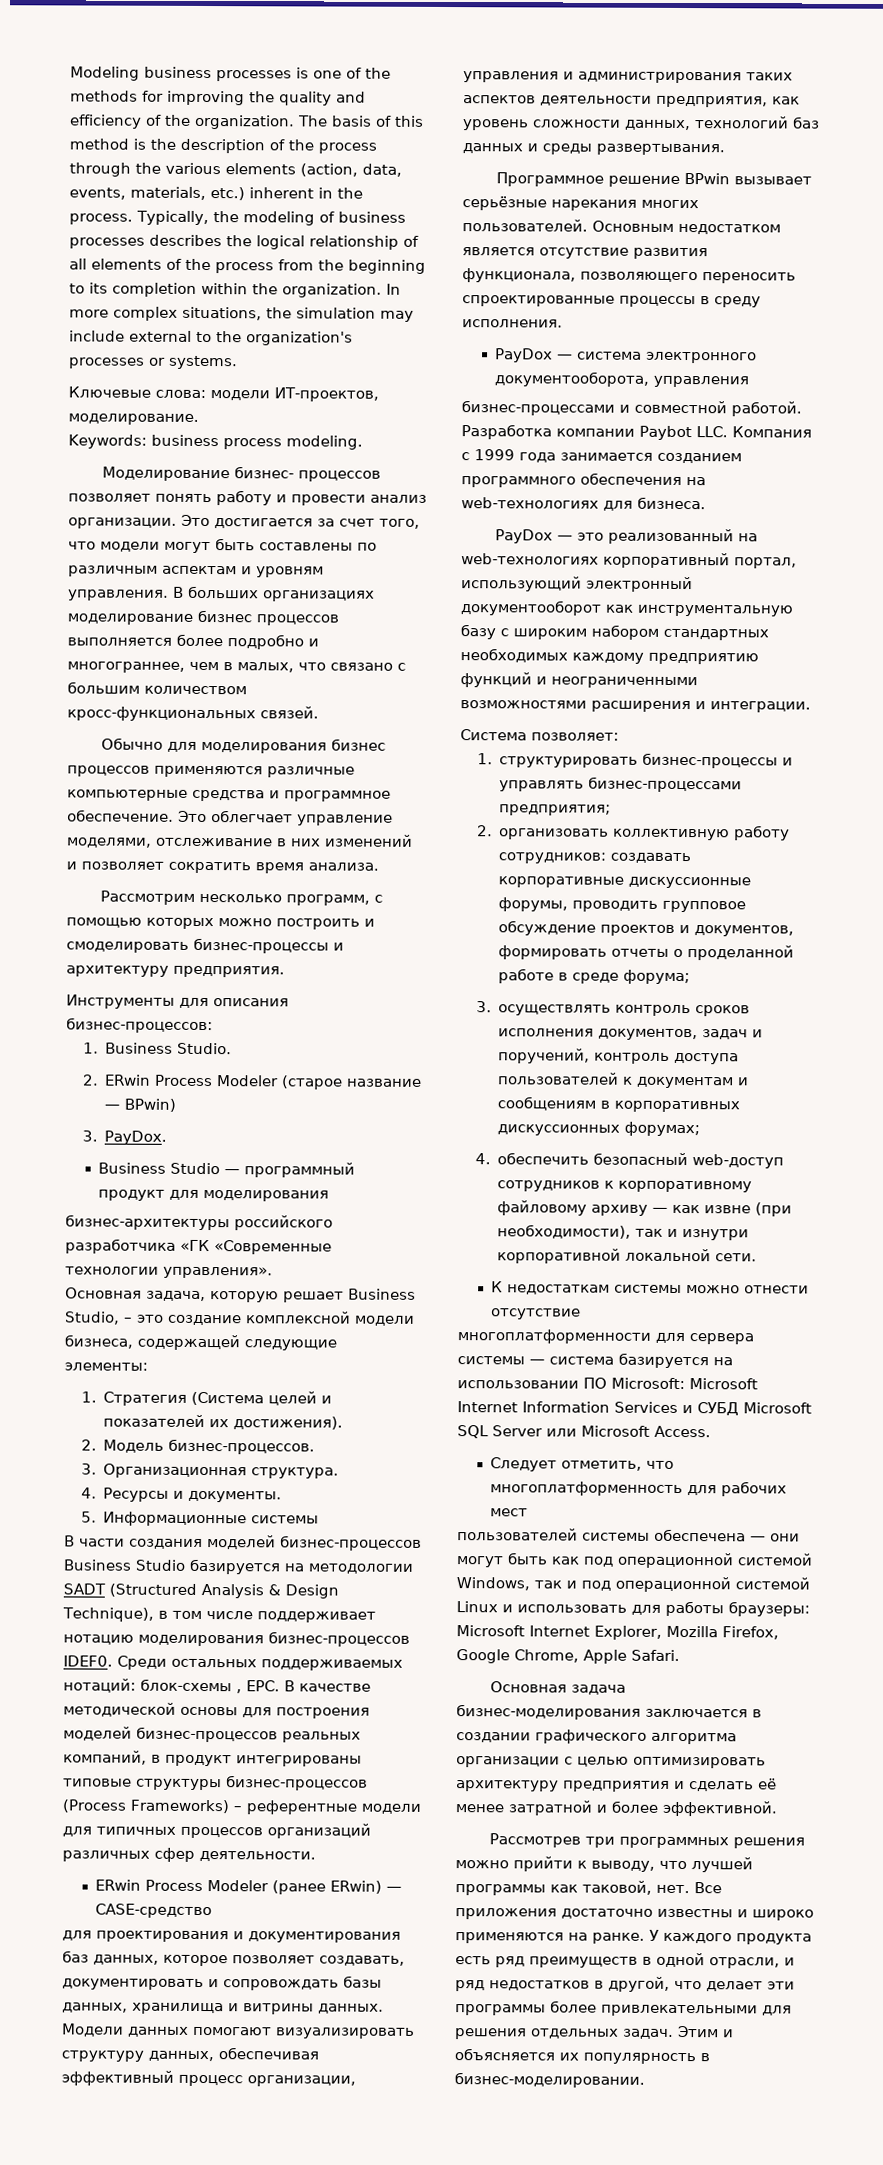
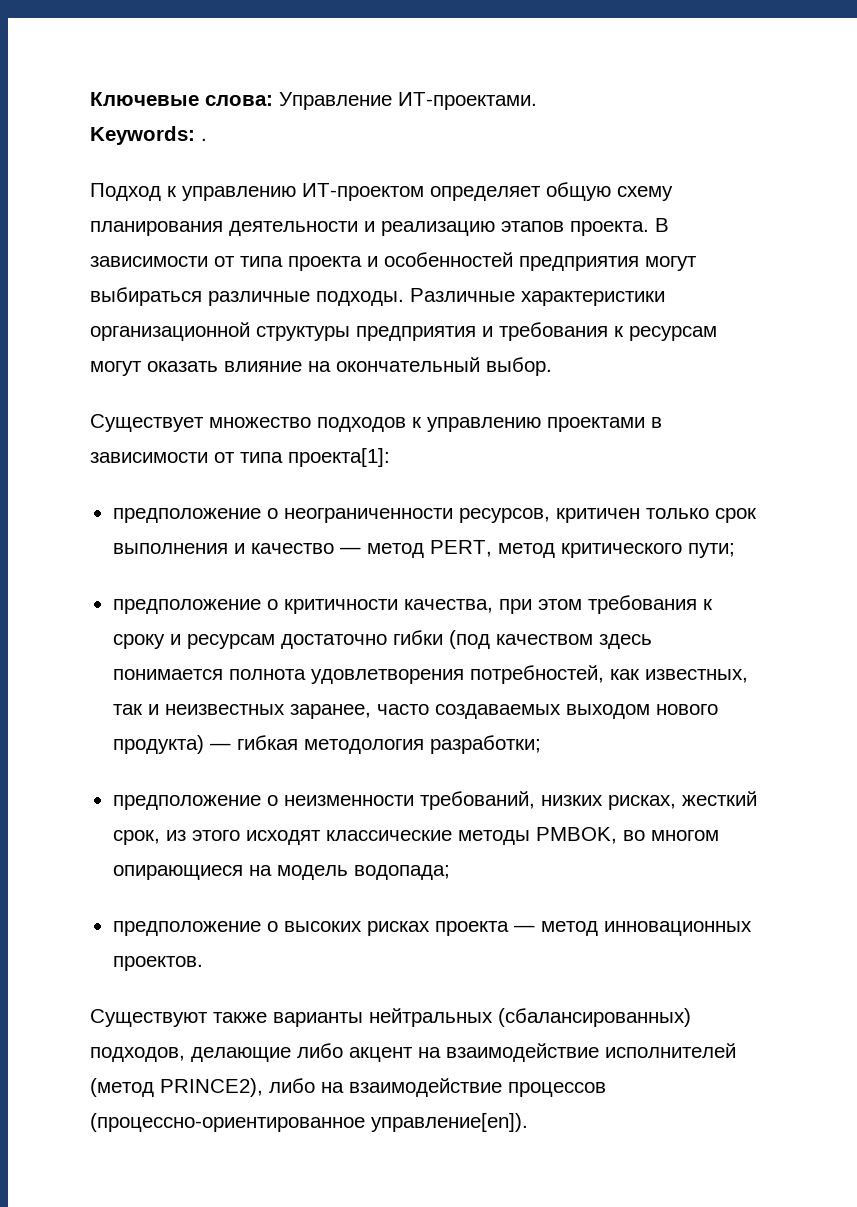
[70,66,391,82] [70,90,366,106] [69,114,424,130] [69,138,377,154] [69,162,402,177] [69,186,363,201] [69,210,406,226] [69,234,419,250] [69,258,426,274] [69,282,401,298] [69,306,414,322] [69,330,353,346] [68,355,238,370] [68,386,379,402] [68,413,199,425] [68,434,363,450] [102,466,382,482] [68,490,427,506] [68,514,420,529] [68,538,377,554] [68,565,324,578] [68,585,375,602] [67,609,339,626] [67,633,319,650] [67,661,406,673] [67,681,247,695] [67,706,319,722] [101,737,387,754] [67,765,355,778] [67,789,391,802] [67,809,393,826] [66,834,413,848] [66,861,379,874] [100,890,384,906] [66,917,375,930] [66,937,344,954] [66,965,285,978] [66,994,289,1009] [66,1017,213,1034] [82,1042,233,1055] [81,1074,423,1090] [104,1098,177,1112] [81,1130,168,1145] [98,1162,356,1178] [98,1189,330,1202] [65,1214,333,1231] [65,1238,332,1255] [65,1266,273,1279] [65,1287,416,1303] [64,1311,415,1326] [64,1334,337,1351] [64,1362,148,1371] [80,1391,333,1406] [103,1414,344,1430] [80,1438,316,1455] [80,1463,340,1479] [80,1487,283,1503] [80,1511,320,1527] [64,1535,422,1551] [63,1558,413,1575] [63,1583,339,1599] [62,1607,376,1623] [63,1631,410,1647] [63,1655,403,1671] [63,1678,371,1694] [63,1702,370,1719] [63,1726,361,1743] [63,1750,362,1767] [63,1775,368,1791] [62,1799,421,1815] [62,1823,371,1839] [62,1847,316,1862] [95,1879,403,1895] [95,1903,213,1919] [62,1930,401,1943] [62,1950,405,1967] [62,1975,382,1991] [62,2002,384,2015] [62,2023,415,2039] [61,2047,319,2062] [61,2070,356,2087] [463,71,793,84] [463,95,800,108] [462,116,820,131] [462,143,725,156] [496,172,813,187] [462,196,699,211] [462,219,781,235] [462,247,708,260] [462,268,796,284] [462,295,761,308] [462,319,563,328] [495,348,758,364] [494,371,750,388] [461,400,802,417] [461,424,812,441] [461,449,742,464] [461,472,706,488] [461,496,706,511] [495,528,759,545] [461,552,797,569] [461,576,693,593] [460,600,794,617] [460,624,769,641] [460,648,759,665] [460,672,698,689] [460,700,811,713] [460,729,619,741] [476,752,794,769] [499,776,743,793] [499,804,612,816] [476,825,791,841] [498,852,692,864] [498,876,752,889] [498,897,747,913] [498,920,795,937] [498,945,795,961] [498,968,691,985] [475,1001,751,1017] [498,1028,764,1041] [498,1048,740,1065] [497,1072,750,1089] [497,1096,741,1113] [497,1121,701,1137] [474,1152,785,1169] [497,1180,753,1193] [497,1200,793,1217] [497,1224,750,1241] [497,1248,758,1264] [491,1281,810,1295] [491,1308,582,1320] [457,1329,754,1345] [457,1352,733,1369] [457,1377,758,1390] [457,1401,812,1416] [457,1425,711,1439] [490,1457,675,1472] [490,1481,788,1497] [490,1508,529,1517] [457,1528,800,1542] [456,1552,813,1569] [456,1576,810,1593] [456,1600,810,1617] [456,1625,779,1640] [456,1649,680,1664] [490,1681,627,1695] [456,1704,762,1720] [456,1729,737,1745] [456,1756,766,1769] [456,1778,777,1792] [455,1800,777,1817] [489,1833,806,1849] [455,1856,753,1873] [455,1880,722,1896] [455,1908,814,1921] [455,1929,812,1945] [455,1952,795,1969] [455,1976,795,1992] [455,2000,792,2017] [454,2025,734,2040] [454,2048,710,2065] [454,2072,645,2088] Modeling business processes is one of the methods for improving the quality and efficiency of the organization. The basis of this method is the description of the process through the various elements (action, data, events, materials, etc.) inherent in the process. Typically, the modeling of business processes describes the logical relationship of all elements of the process from the beginning to its completion within the organization. In more complex situations, the simulation may include external to the organization's processes or systems. // Ключевые слова: модели ИТ-проектов, моделирование. // Keywords: business process modeling. // Моделирование бизнес- процессов позволяет понять работу и провести анализ организации. Это достигается за счет того, что модели могут быть составлены по различным аспектам и уровням управления. В больших организациях моделирование бизнес процессов выполняется более подробно и многограннее, чем в малых, что связано с большим количеством кросс-функциональных связей. // Обычно для моделирования бизнес процессов применяются различные компьютерные средства и программное обеспечение. Это облегчает управление моделями, отслеживание в них изменений и позволяет сократить время анализа. // Рассмотрим несколько программ, с помощью которых можно построить и смоделировать бизнес-процессы и архитектуру предприятия. // Инструменты для описания бизнес-процессов: // 1. Business Studio. // 2. ERwin Process Modeler (старое название — BPwin) // 3. PayDox. // Business Studio — программный продукт для моделирования // бизнес-архитектуры российского разработчика «ГК «Современные технологии управления». // Основная задача, которую решает Business Studio, – это создание комплексной модели бизнеса, содержащей следующие элементы: // 1. Стратегия (Система целей и показателей их достижения). // 2. Модель бизнес-процессов. // 3. Организационная структура. // 4. Ресурсы и документы. // 5. Информационные системы // В части создания моделей бизнес-процессов Business Studio базируется на методологии SADT (Structured Analysis & Design Technique), в том числе поддерживает нотацию моделирования бизнес-процессов IDEF0. Среди остальных поддерживаемых нотаций: блок-схемы , EPC. В качестве методической основы для построения моделей бизнес-процессов реальных компаний, в продукт интегрированы типовые структуры бизнес-процессов (Process Frameworks) – референтные модели для типичных процессов организаций различных сфер деятельности. // ERwin Process Modeler (ранее ERwin) — CASE-средство // для проектирования и документирования баз данных, которое позволяет создавать, документировать и сопровождать базы данных, хранилища и витрины данных. Модели данных помогают визуализировать структуру данных, обеспечивая эффективный процесс организации, управления и администрирования таких аспектов деятельности предприятия, как уровень сложности данных, технологий баз данных и среды развертывания. // Программное решение BPwin вызывает серьёзные нарекания многих пользователей. Основным недостатком является отсутствие развития функционала, позволяющего переносить спроектированные процессы в среду исполнения. // PayDox — система электронного документооборота, управления // бизнес-процессами и совместной работой. Разработка компании Paybot LLC. Компания с 1999 года занимается созданием программного обеспечения на web-технологиях для бизнеса. // PayDox — это реализованный на web-технологиях корпоративный портал, использующий электронный документооборот как инструментальную базу с широким набором стандартных необходимых каждому предприятию функций и неограниченными возможностями расширения и интеграции. // Система позволяет: // 1. структурировать бизнес-процессы и управлять бизнес-процессами предприятия; // 2. организовать коллективную работу сотрудников: создавать корпоративные дискуссионные форумы, проводить групповое обсуждение проектов и документов, формировать отчеты о проделанной работе в среде форума; // 3. осуществлять контроль сроков исполнения документов, задач и поручений, контроль доступа пользователей к документам и сообщениям в корпоративных дискуссионных форумах; // 4. обеспечить безопасный web-доступ сотрудников к корпоративному файловому архиву — как извне (при необходимости), так и изнутри корпоративной локальной сети. // К недостаткам системы можно отнести отсутствие // многоплатформенности для сервера системы — система базируется на использовании ПО Microsoft: Microsoft Internet Information Services и СУБД Microsoft SQL Server или Microsoft Access. // Следует отметить, что многоплатформенность для рабочих мест // пользователей системы обеспечена — они могут быть как под операционной системой Windows, так и под операционной системой Linux и использовать для работы браузеры: Microsoft Internet Explorer, Mozilla Firefox, Google Chrome, Apple Safari. // Основная задача бизнес-моделирования заключается в создании графического алгоритма организации с целью оптимизировать архитектуру предприятия и сделать её менее затратной и более эффективной. // Рассмотрев три программных решения можно прийти к выводу, что лучшей программы как таковой, нет. Все приложения достаточно известны и широко применяются на ранке. У каждого продукта есть ряд преимуществ в одной отрасли, и ряд недостатков в другой, что делает эти программы более привлекательными для решения отдельных задач. Этим и объясняется их популярность в бизнес-моделировании. -> [90,92,537,110] [90,126,207,145] [90,182,673,201] [90,218,669,236] [90,252,697,271] [90,287,665,306] [90,322,717,341] [90,357,552,376] [90,414,662,432] [90,448,390,467] [112,508,757,523] [112,540,735,558] [112,595,713,614] [112,630,652,649] [112,665,748,684] [112,704,718,719] [112,735,541,754] [112,791,757,810] [112,827,719,845] [112,865,450,880] [112,921,752,936] [112,956,203,971] [90,1008,691,1027] [90,1043,736,1062] [90,1078,606,1097] [90,1113,528,1132] Ключевые слова: Управление ИТ-проектами. // Keywords: . // Подход к управлению ИТ-проектом определяет общую схему планирования деятельности и реализацию этапов проекта. В зависимости от типа проекта и особенностей предприятия могут выбираться различные подходы. Различные характеристики организационной структуры предприятия и требования к ресурсам могут оказать влияние на окончательный выбор. // Существует множество подходов к управлению проектами в зависимости от типа проекта[1]: // предположение о неограниченности ресурсов, критичен только срок выполнения и качество — метод PERT, метод критического пути; // предположение о критичности качества, при этом требования к сроку и ресурсам достаточно гибки (под качеством здесь понимается полнота удовлетворения потребностей, как известных, так и неизвестных заранее, часто создаваемых выходом нового продукта) — гибкая методология разработки; // предположение о неизменности требований, низких рисках, жесткий срок, из этого исходят классические методы PMBOK, во многом опирающиеся на модель водопада; // предположение о высоких рисках проекта — метод инновационных проектов. // Существуют также варианты нейтральных (сбалансированных) подходов, делающие либо акцент на взаимодействие исполнителей (метод PRINCE2), либо на взаимодействие процессов (процессно-ориентированное управление[en]).

